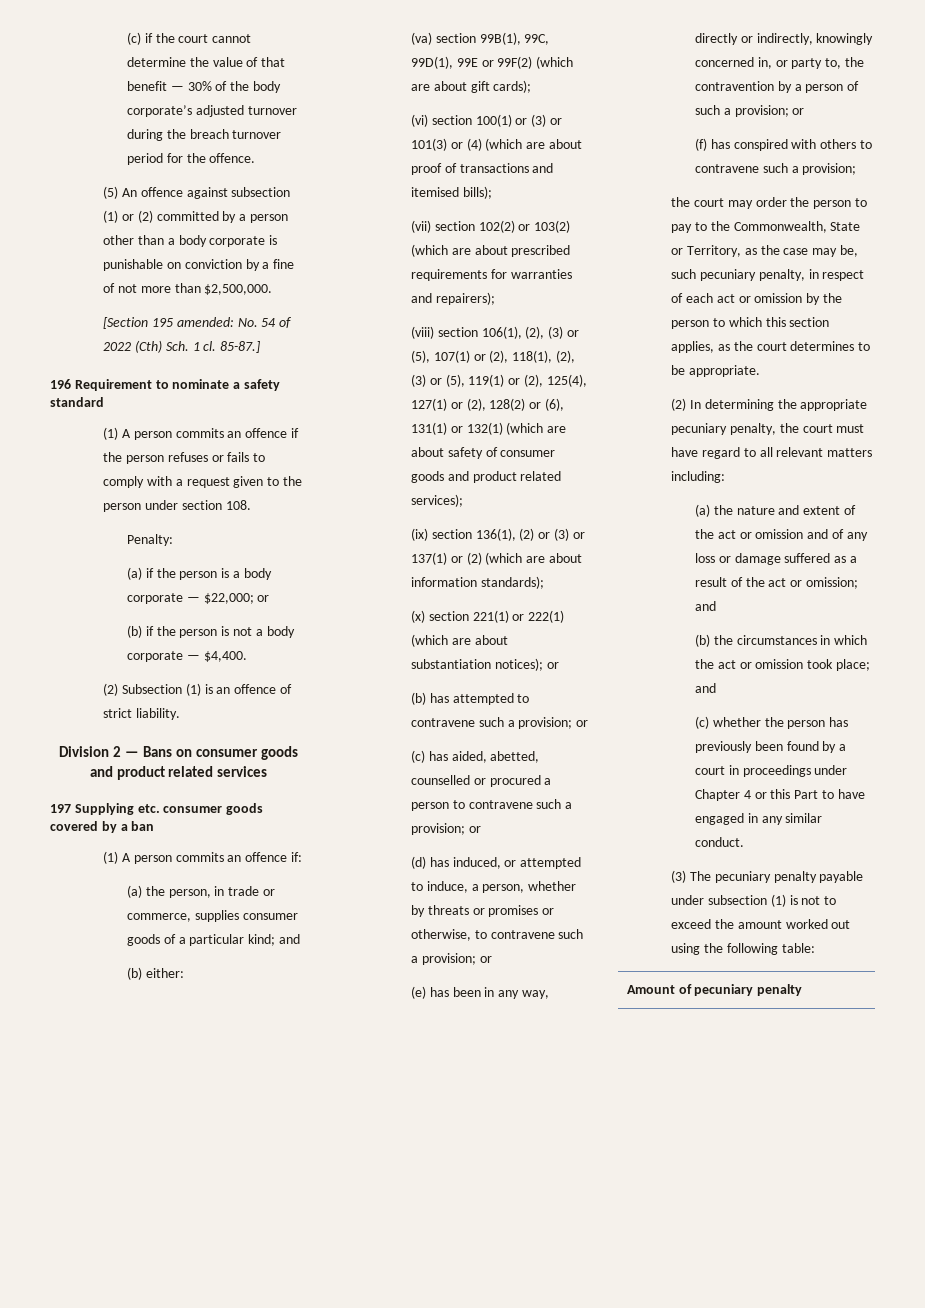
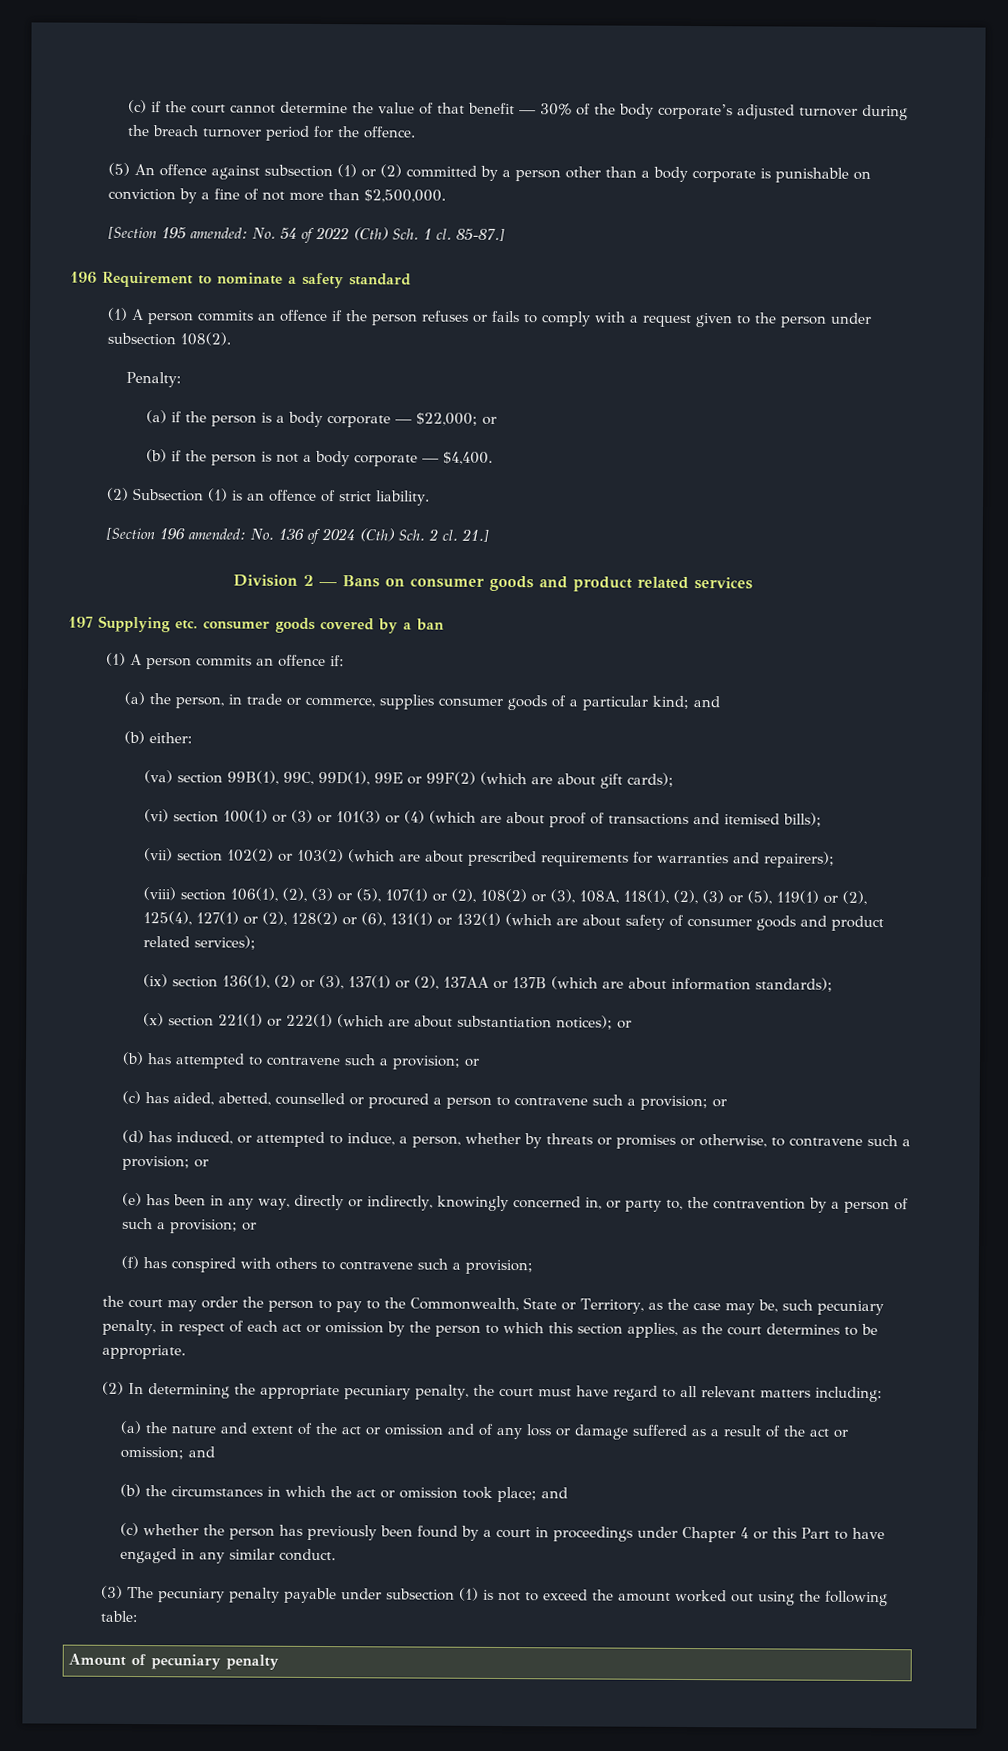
[181,500,251,510] section 108. -> [107,332,232,346] subsection 108(2).
(181, 714) none -> [106,527,490,545] // [Section 196 amended: No. 136 of 2024 (Cth) Sch. 2 cl. 21.]
(509, 356) none -> [479,888,619,904] 108(2) or (3), 108A,
[554,528,585,541] [411,552,482,565] (3) or 137(1) or (2) -> [318,974,547,990] (3), 137(1) or (2), 137AA or 137B

